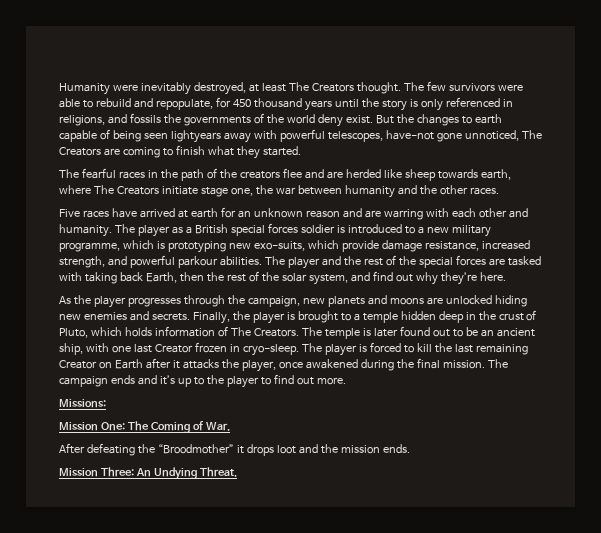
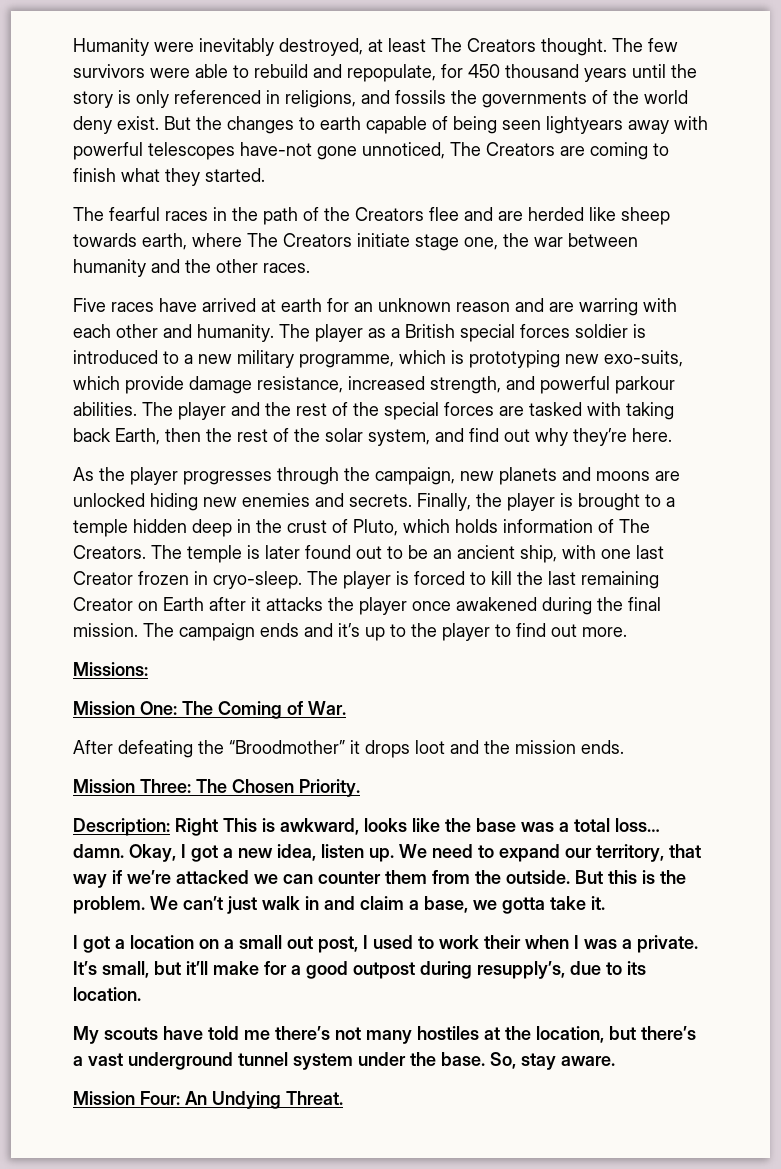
[327,131,383,142] telescopes, -> [148,142,235,160] telescopes
[239,171,280,179] creators -> [355,207,424,221] Creators
[241,360,276,372] player, -> [359,597,407,615] player
(134, 472) none -> [196,779,360,797] [73,818,660,836] [73,844,701,862] [73,870,686,888] [73,896,605,914] [73,935,698,953] [73,961,646,979] [73,987,141,1001] [73,1026,696,1044] [73,1052,615,1070] [73,1091,180,1105] The Chosen Priority. // Description: Right This is awkward, looks like the base was a total loss… damn. Okay, I got a new idea, listen up. We need to expand our territory, that way if we’re attacked we can counter them from the outside. But this is the problem. We can’t just walk in and claim a base, we gotta take it. // I got a location on a small out post, I used to work their when I was a private. It’s small, but it’ll make for a good outpost during resupply’s, due to its location. // My scouts have told me there’s not many hostiles at the location, but there’s a vast underground tunnel system under the base. So, stay aware. // Mission Four:

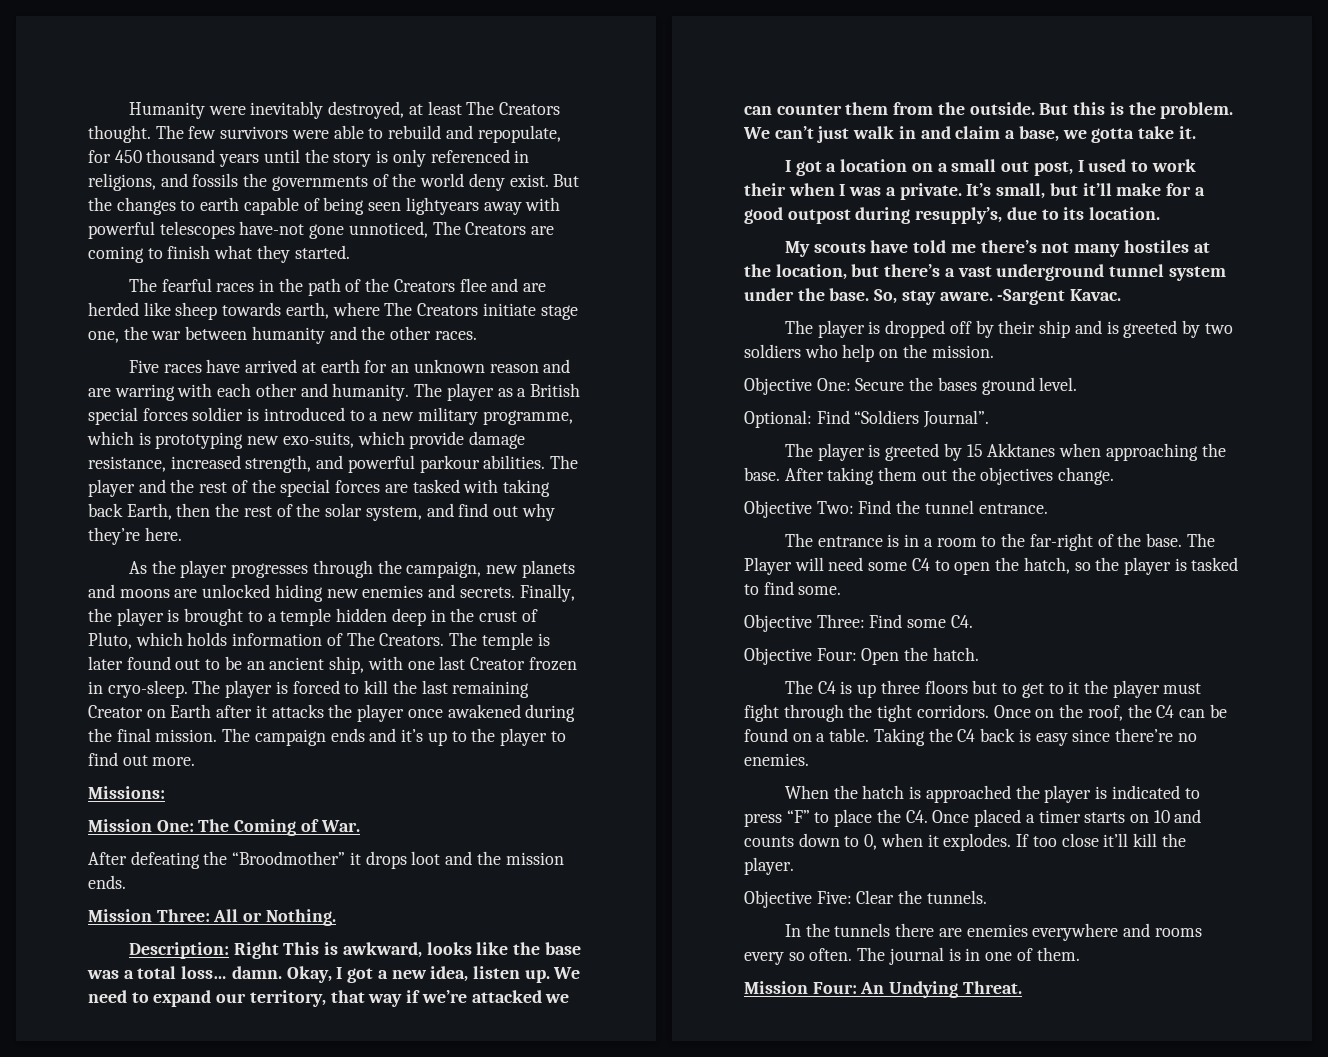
[196,779,360,797] The Chosen Priority. -> [213,909,336,926] All or Nothing.
(615, 1061) none -> [997,289,1122,305] [784,320,1233,338] [744,344,994,362] [744,377,1078,395] [744,410,990,428] [784,443,1226,461] [744,467,1115,485] [744,500,1048,518] [784,533,1215,551] [744,557,1239,575] [744,581,842,595] [744,614,973,632] [744,647,979,665] [784,680,1202,698] [744,704,1227,722] [744,728,1197,746] [744,753,809,766] [784,785,1200,803] [744,809,1202,827] [744,833,1186,851] [744,857,794,875] [744,890,987,908] [784,923,1202,941] [744,947,1080,965] -Sargent Kavac. // The player is dropped off by their ship and is greeted by two soldiers who help on the mission. // Objective One: Secure the bases ground level. // Optional: Find “Soldiers Journal”. // The player is greeted by 15 Akktanes when approaching the base. After taking them out the objectives change. // Objective Two: Find the tunnel entrance. // The entrance is in a room to the far-right of the base. The Player will need some C4 to open the hatch, so the player is tasked to find some. // Objective Three: Find some C4. // Objective Four: Open the hatch. // The C4 is up three floors but to get to it the player must fight through the tight corridors. Once on the roof, the C4 can be found on a table. Taking the C4 back is easy since there’re no enemies. // When the hatch is approached the player is indicated to press “F” to place the C4. Once placed a timer starts on 10 and counts down to 0, when it explodes. If too close it’ll kill the player. // Objective Five: Clear the tunnels. // In the tunnels there are enemies everywhere and rooms every so often. The journal is in one of them.

